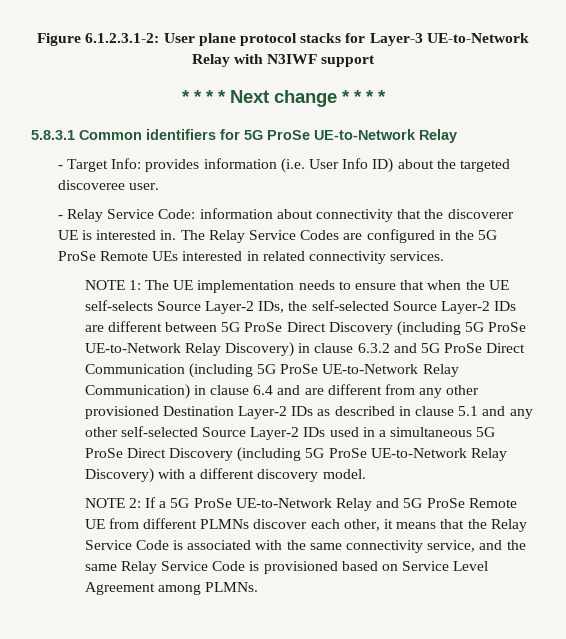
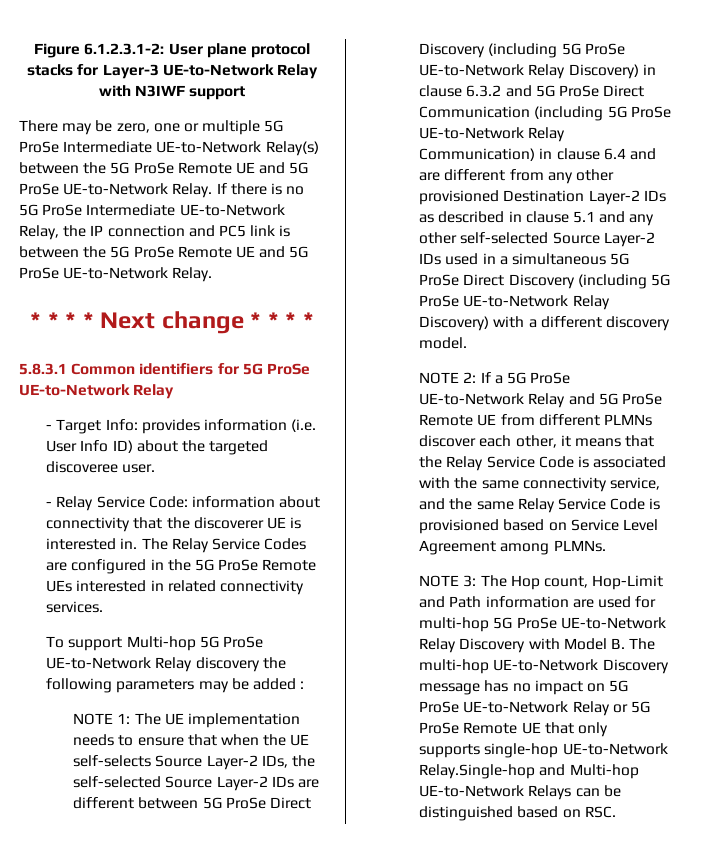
(376, 61) none -> [19,120,284,135] [19,141,319,156] [19,162,309,174] [19,183,305,198] [19,204,285,216] [19,225,291,240] [19,246,309,258] [19,267,213,282] // There may be zero, one or multiple 5G ProSe Intermediate UE-to-Network Relay(s) between the 5G ProSe Remote UE and 5G ProSe UE-to-Network Relay. If there is no 5G ProSe Intermediate UE-to-Network Relay, the IP connection and PC5 link is between the 5G ProSe Remote UE and 5G ProSe UE-to-Network Relay.
(445, 256) none -> [46,636,263,651] [46,657,286,672] [46,678,305,693] // To support Multi-hop 5G ProSe UE-to-Network Relay discovery the following parameters may be added :
(259, 587) none -> [419,575,664,590] [419,596,657,608] [419,617,666,632] [419,638,656,653] [419,659,669,674] [419,680,629,695] [419,701,651,716] [419,722,609,737] [419,743,668,758] [419,764,639,779] [419,785,621,800] [419,806,616,821] // NOTE 3: The Hop count, Hop-Limit and Path information are used for multi-hop 5G ProSe UE-to-Network Relay Discovery with Model B. The multi-hop UE-to-Network Discovery message has no impact on 5G ProSe UE-to-Network Relay or 5G ProSe Remote UE that only supports single-hop UE-to-Network Relay.Single-hop and Multi-hop UE-to-Network Relays can be distinguished based on RSC.

